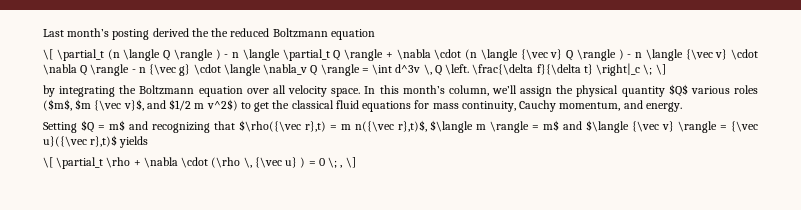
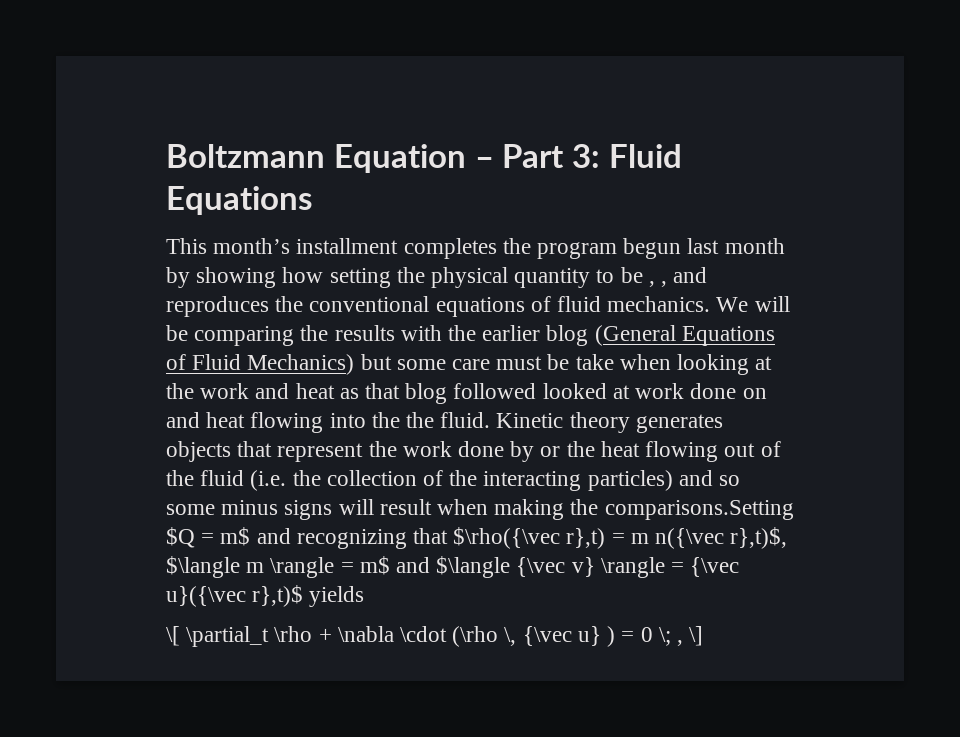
[43,28,375,40] [43,49,758,61] [43,63,666,76] [43,84,758,97] [43,99,682,112] [43,122,77,133] Last month’s posting derived the the reduced Boltzmann equation // \[ \partial_t (n \langle Q \rangle ) - n \langle \partial_t Q \rangle + \nabla \cdot (n \langle {\vec v} Q \rangle ) - n \langle {\vec v} \cdot \nabla Q \rangle - n {\vec g} \cdot \langle \nabla_v Q \rangle = \int d^3v \, Q \left. \frac{\delta f}{\delta t} \right|_c \; \] // by integrating the Boltzmann equation over all velocity space. In this month’s column, we’ll assign the physical quantity $Q$ various roles ($m$, $m {\vec v}$, and $1/2 m v^2$) to get the classical fluid equations for mass continuity, Cauchy momentum, and energy. // Setting -> [166,144,682,173] [166,186,313,215] [166,238,785,259] [166,267,708,288] [166,296,790,317] [166,325,775,346] [166,354,773,375] [166,383,767,404] [166,412,723,433] [166,441,781,462] [166,470,741,491] [166,499,794,520] Boltzmann Equation – Part 3: Fluid Equations // This month’s installment completes the program begun last month by showing how setting the physical quantity to be , , and reproduces the conventional equations of fluid mechanics. We will be comparing the results with the earlier blog (General Equations of Fluid Mechanics) but some care must be take when looking at the work and heat as that blog followed looked at work done on and heat flowing into the the fluid. Kinetic theory generates objects that represent the work done by or the heat flowing out of the fluid (i.e. the collection of the interacting particles) and so some minus signs will result when making the comparisons.Setting

